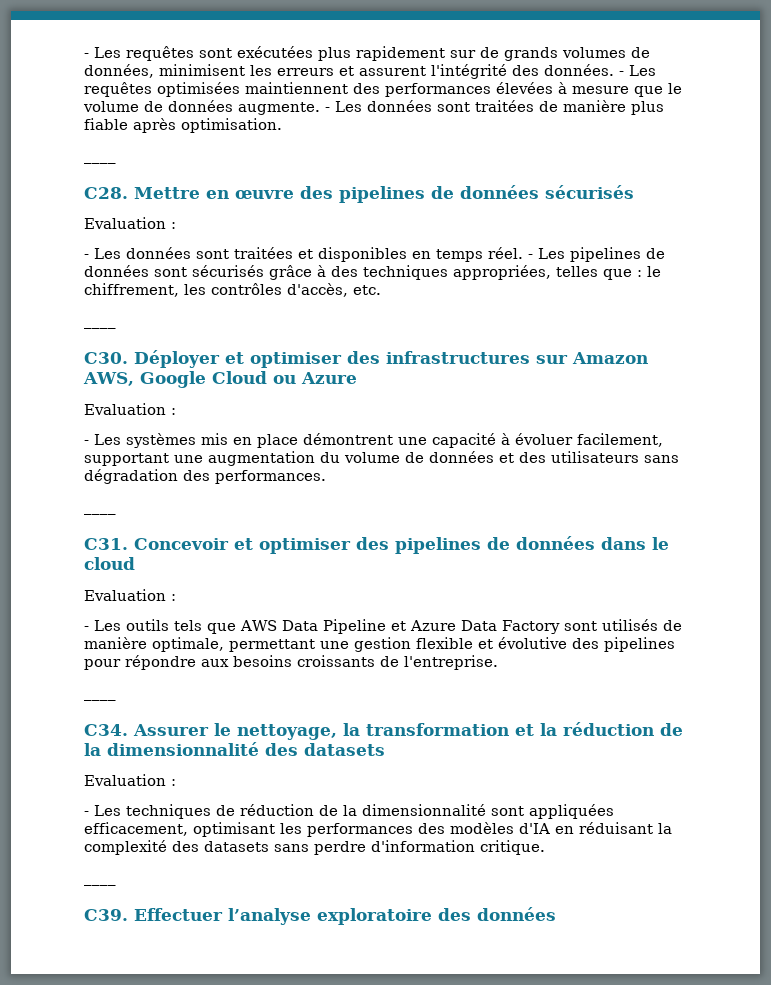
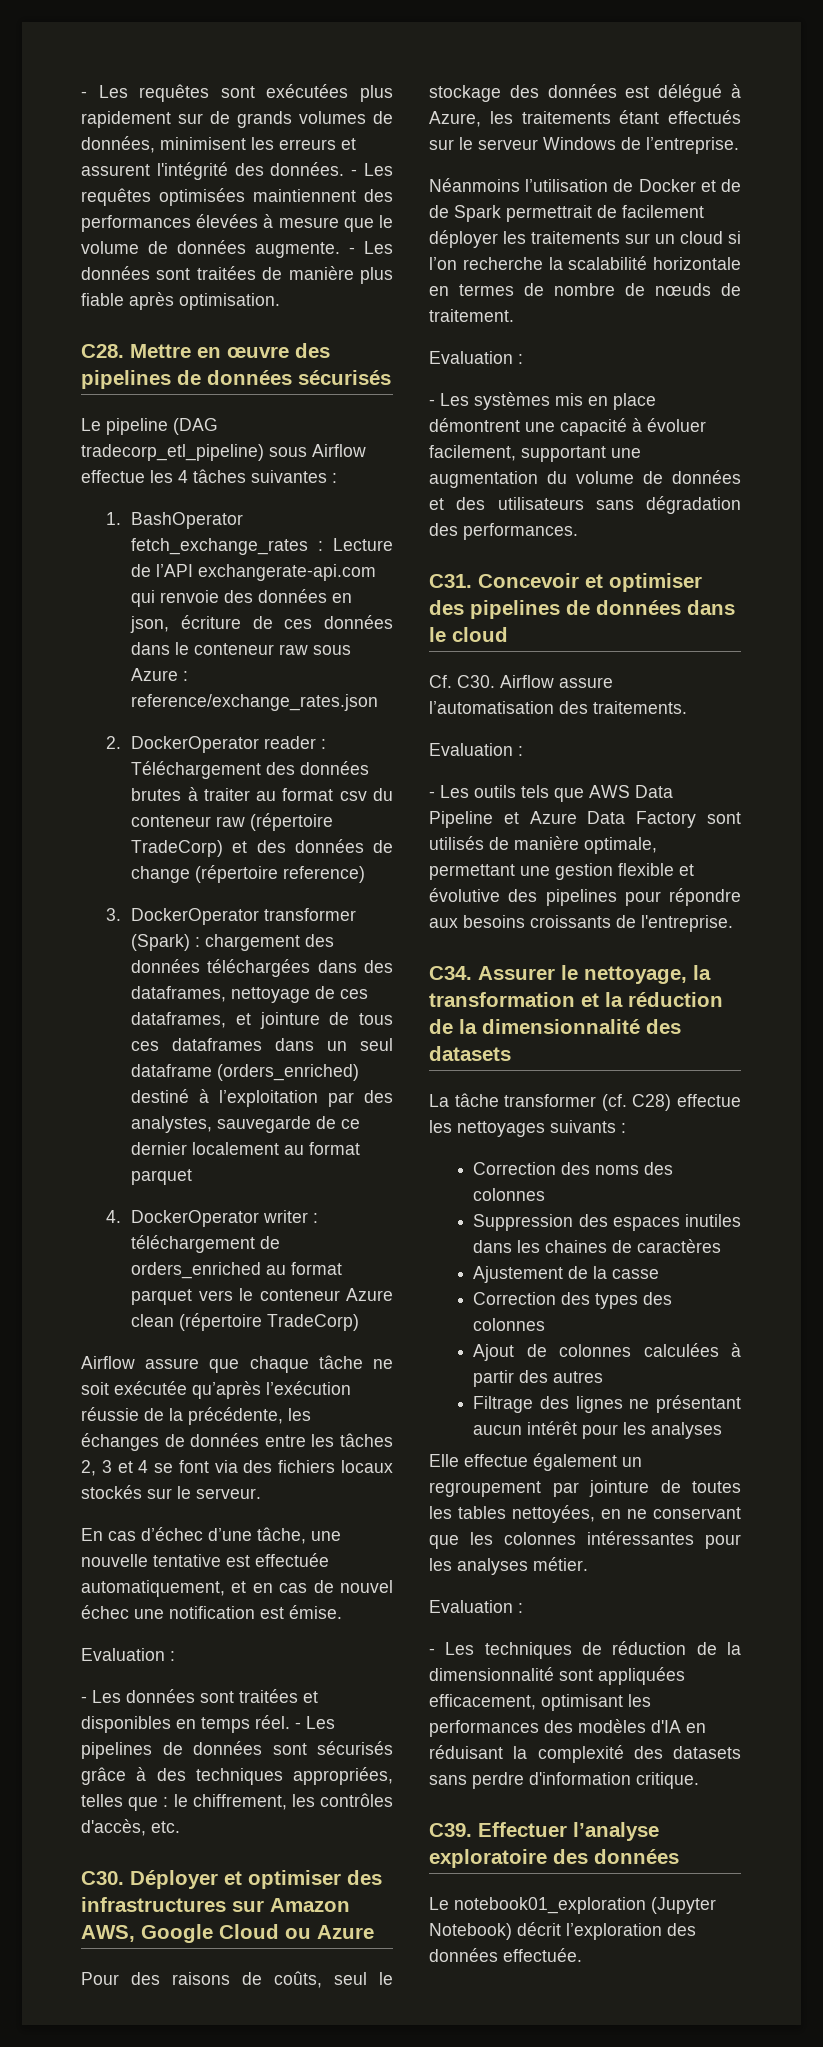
[84,160,116,164] // ____ -> (280, 301) none
(634, 192) none -> [81,418,218,435] [81,444,366,461] [81,469,337,483] [106,512,244,529] [131,538,393,555] [131,564,377,581] [131,589,353,607] [130,615,393,633] [131,642,352,655] [131,668,189,681] [131,694,379,711] [106,736,327,753] [131,761,370,779] [131,787,393,801] [131,813,334,831] [131,839,393,857] [131,865,366,883] [106,908,357,925] [131,934,335,951] [131,959,393,977] [131,986,369,1003] [131,1012,393,1029] [131,1038,393,1051] [131,1064,360,1081] [131,1089,393,1107] [131,1116,361,1133] [131,1142,361,1155] [131,1169,193,1185] [106,1210,319,1227] [131,1235,281,1253] [131,1262,343,1279] [131,1288,393,1305] [131,1313,360,1331] [81,1355,393,1373] [81,1381,351,1399] [81,1407,311,1425] [81,1433,393,1451] [81,1460,393,1476] [81,1485,261,1499] [81,1527,341,1544] [81,1553,329,1567] [81,1580,393,1597] [81,1605,342,1619] // Le pipeline (DAG tradecorp_etl_pipeline) sous Airflow effectue les 4 tâches suivantes : // 1. BashOperator fetch_exchange_rates : Lecture de l’API exchangerate-api.com qui renvoie des données en json, écriture de ces données dans le conteneur raw sous Azure : reference/exchange_rates.json // 2. DockerOperator reader : Téléchargement des données brutes à traiter au format csv du conteneur raw (répertoire TradeCorp) et des données de change (répertoire reference) // 3. DockerOperator transformer (Spark) : chargement des données téléchargées dans des dataframes, nettoyage de ces dataframes, et jointure de tous ces dataframes dans un seul dataframe (orders_enriched) destiné à l’exploitation par des analystes, sauvegarde de ce dernier localement au format parquet // 4. DockerOperator writer : téléchargement de orders_enriched au format parquet vers le conteneur Azure clean (répertoire TradeCorp) // Airflow assure que chaque tâche ne soit exécutée qu’après l’exécution réussie de la précédente, les échanges de données entre les tâches 2, 3 et 4 se font via des fichiers locaux stockés sur le serveur. // En cas d’échec d’une tâche, une nouvelle tentative est effectuée automatiquement, et en cas de nouvel échec une notification est émise.
[84,325,116,329] // ____ -> (180, 1827) none
(357, 378) none -> [81,1971,393,1988] [429,84,741,102] [429,110,741,127] [429,137,739,154] [429,178,741,192] [429,205,704,222] [429,230,741,248] [429,256,741,270] [429,283,741,296] [429,309,514,322] // Pour des raisons de coûts, seul le stockage des données est délégué à Azure, les traitements étant effectués sur le serveur Windows de l’entreprise. // Néanmoins l’utilisation de Docker et de de Spark permettrait de facilement déployer les traitements sur un cloud si l’on recherche la scalabilité horizontale en termes de nombre de nœuds de traitement.
[84,511,116,515] // ____ -> (578, 531) none
(135, 563) none -> [429,675,613,688] [429,701,687,714] // Cf. C30. Airflow assure l’automatisation des traitements.
[84,697,116,701] // ____ -> (733, 923) none
(385, 749) none -> [429,1093,741,1111] [429,1120,626,1137] [473,1162,674,1175] [473,1188,546,1201] [473,1214,741,1231] [473,1239,722,1253] [473,1266,660,1283] [473,1292,673,1309] [473,1318,546,1331] [473,1343,741,1361] [473,1370,604,1387] [473,1395,741,1413] [473,1421,723,1439] [429,1453,642,1471] [429,1480,741,1497] [429,1505,741,1523] [429,1531,741,1549] [429,1557,588,1575] // La tâche transformer (cf. C28) effectue les nettoyages suivants : // Correction des noms des colonnes // Suppression des espaces inutiles dans les chaines de caractères // Ajustement de la casse // Correction des types des colonnes // Ajout de colonnes calculées à partir des autres // Filtrage des lignes ne présentant aucun intérêt pour les analyses // Elle effectue également un regroupement par jointure de toutes les tables nettoyées, en ne conservant que les colonnes intéressantes pour les analyses métier.
[84,882,116,886] // ____ -> (699, 1780) none
(556, 914) none -> [429,1897,716,1914] [429,1922,696,1940] [429,1948,582,1962] // Le notebook01_exploration (Jupyter Notebook) décrit l’exploration des données effectuée.

